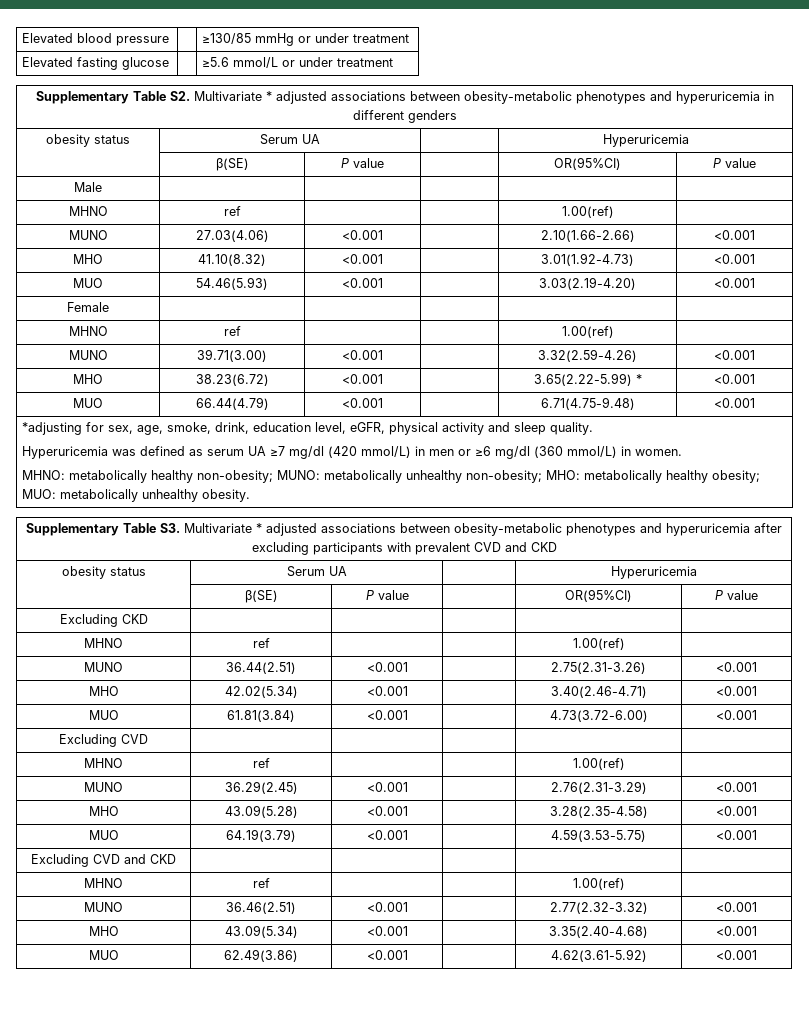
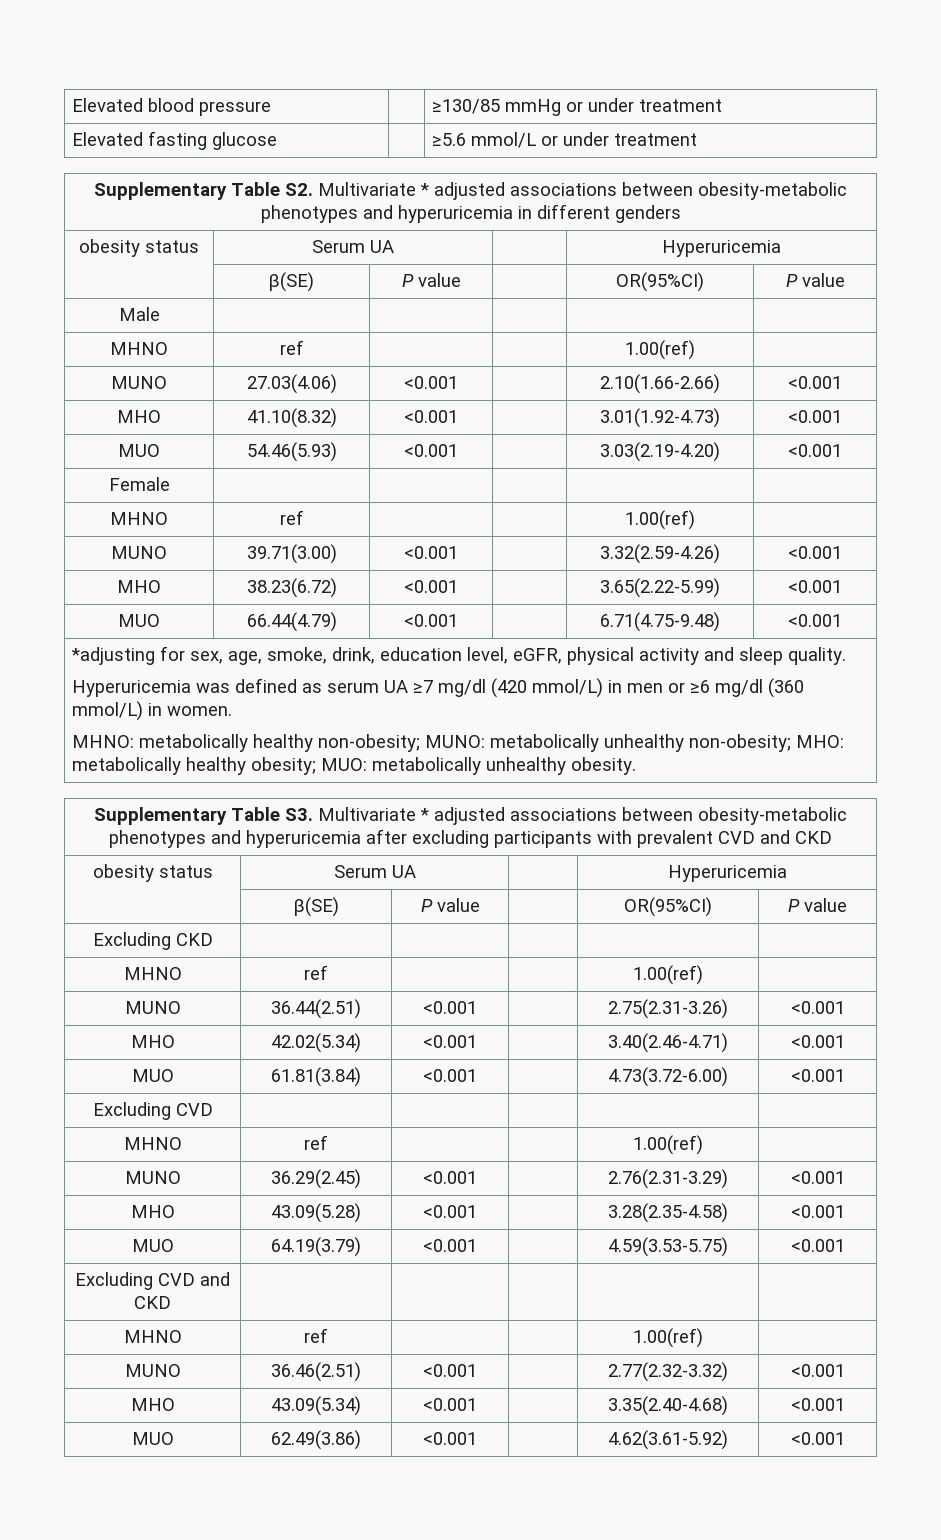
[635,374,642,384] * -> (721, 588) none

